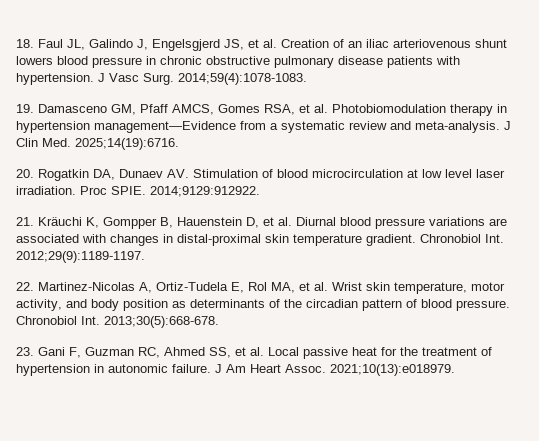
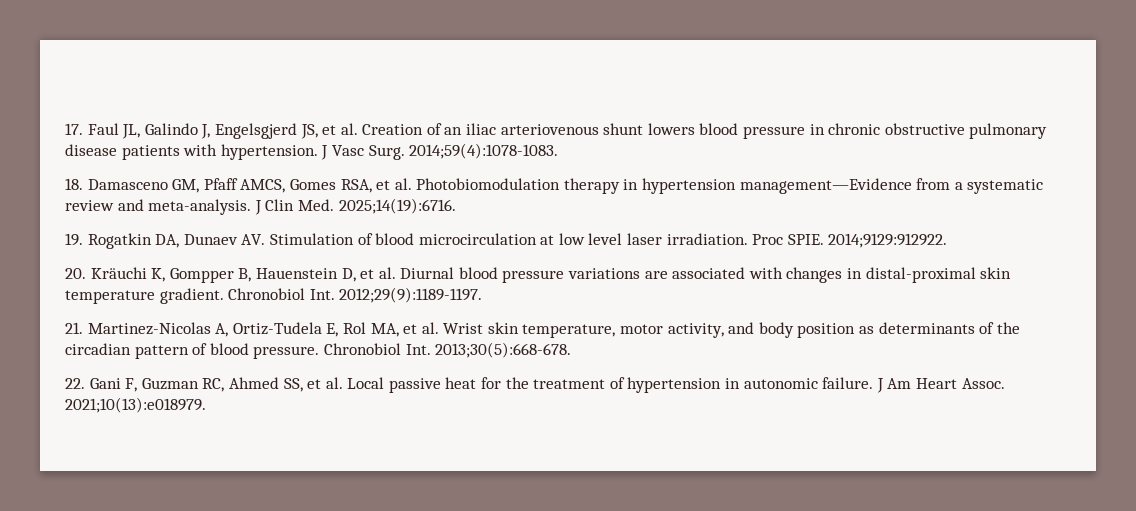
[16,39,34,48] 18. -> [65,123,83,135] 17.
[16,104,34,113] 19. -> [65,178,83,190] 18.
[16,169,34,178] 20. -> [65,233,83,246] 19.
[16,217,34,226] 21. -> [65,268,86,279] 20.
[16,282,34,291] 22. -> [65,322,83,334] 21.
[16,347,34,356] 23. -> [65,378,85,389] 22.

